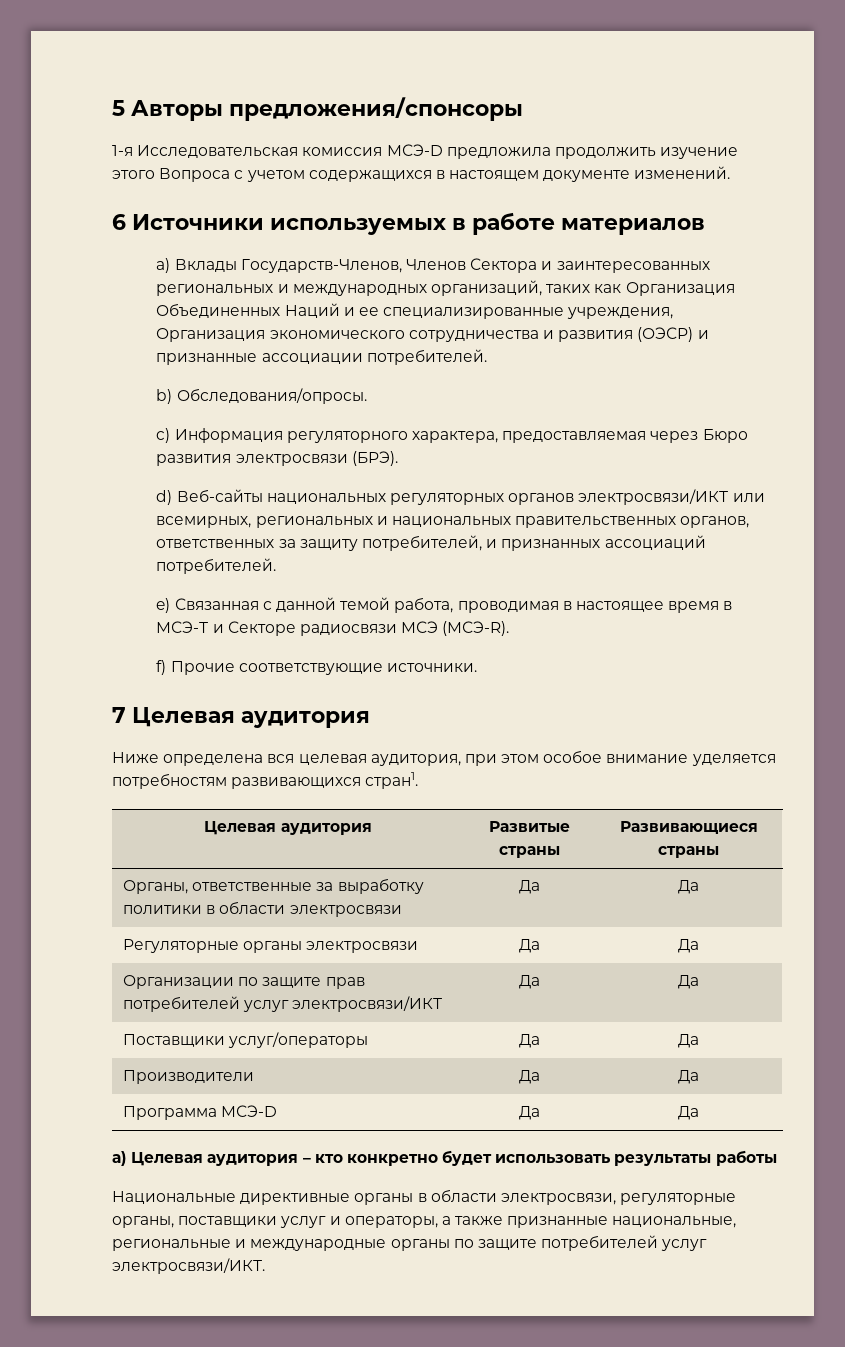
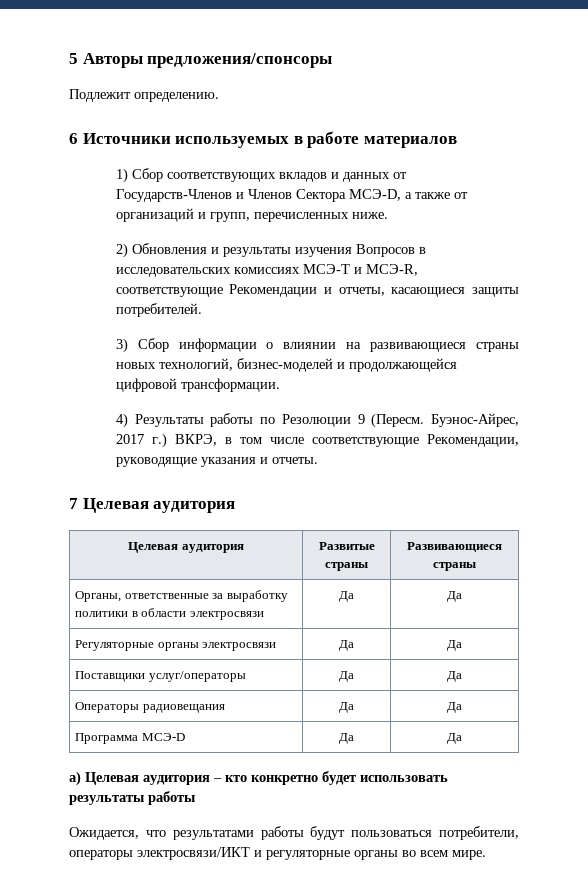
[112,144,739,159] [112,166,731,182] 1-я Исследовательская комиссия МСЭ-D предложила продолжить изучение этого Вопроса с учетом содержащихся в настоящем документе изменений. -> [69,89,219,102] Подлежит определению.
[156,258,710,273] [156,280,735,296] [156,303,674,319] [156,327,709,342] [156,349,487,365] [156,388,367,404] [156,428,748,443] [156,451,398,466] [156,489,765,505] [156,516,750,528] [156,535,706,551] [156,558,277,574] [156,597,733,613] [156,621,510,636] [156,660,477,675] [112,707,370,728] [112,750,776,766] [112,772,419,789] а) Вклады Государств-Членов, Членов Сектора и заинтересованных региональных и международных организаций, таких как Организация Объединенных Наций и ее специализированные учреждения, Организация экономического сотрудничества и развития (ОЭСР) и признанные ассоциации потребителей. // b) Обследования/опросы. // c) Информация регуляторного характера, предоставляемая через Бюро развития электросвязи (БРЭ). // d) Веб-сайты национальных регуляторных органов электросвязи/ИКТ или всемирных, региональных и национальных правительственных органов, ответственных за защиту потребителей, и признанных ассоциаций потребителей. // e) Связанная с данной темой работа, проводимая в настоящее время в МСЭ-Т и Секторе радиосвязи МСЭ (МСЭ-R). // f) Прочие соответствующие источники. // 7 Целевая аудитория // Ниже определена вся целевая аудитория, при этом особое внимание уделяется потребностям развивающихся стран1. -> [115,168,407,183] [115,189,468,202] [115,208,388,222] [115,243,426,258] [115,264,418,277] [115,284,519,297] [115,303,202,317] [115,338,519,353] [115,358,457,372] [115,378,280,392] [115,413,519,428] [115,433,519,448] [115,457,318,467] [69,498,236,513] 1) Сбор соответствующих вкладов и данных от Государств-Членов и Членов Сектора МСЭ-D, а также от организаций и групп, перечисленных ниже. // 2) Обновления и результаты изучения Вопросов в исследовательских комиссиях МСЭ-T и МСЭ-R, соответствующие Рекомендации и отчеты, касающиеся защиты потребителей. // 3) Сбор информации о влиянии на развивающиеся страны новых технологий, бизнес-моделей и продолжающейся цифровой трансформации. // 4) Результаты работы по Резолюции 9 (Пересм. Буэнос-Айрес, 2017 г.) ВКРЭ, в том числе соответствующие Рекомендации, руководящие указания и отчеты. // 7 Целевая аудитория
[123,975,365,989] [123,996,443,1012] [518,975,540,989] [678,975,699,989] // Организации по защите прав потребителей услуг электросвязи/ИКТ | Да | Да -> (462, 645) none
[123,1070,255,1084] Производители -> [75,702,225,713] Операторы радиовещания
[112,1189,737,1205] [112,1216,737,1228] [112,1235,708,1251] [112,1258,265,1274] Национальные директивные органы в области электросвязи, регуляторные органы, поставщики услуг и операторы, а также признанные национальные, региональные и международные органы по защите потребителей услуг электросвязи/ИКТ. -> [69,826,519,840] [69,847,486,860] Ожидается, что результатами работы будут пользоваться потребители, операторы электросвязи/ИКТ и регуляторные органы во всем мире.

